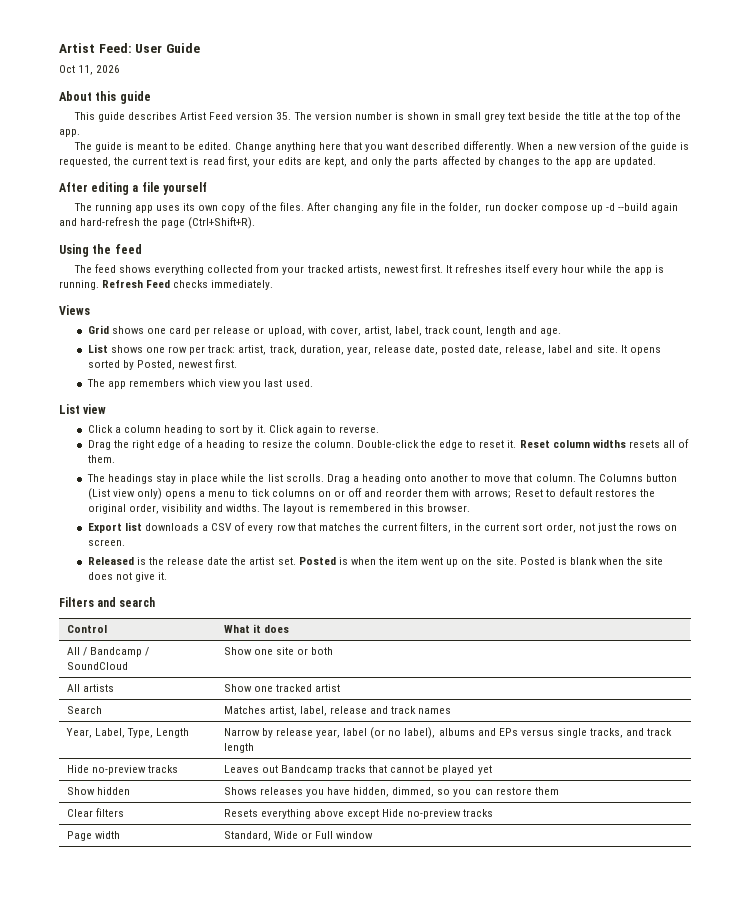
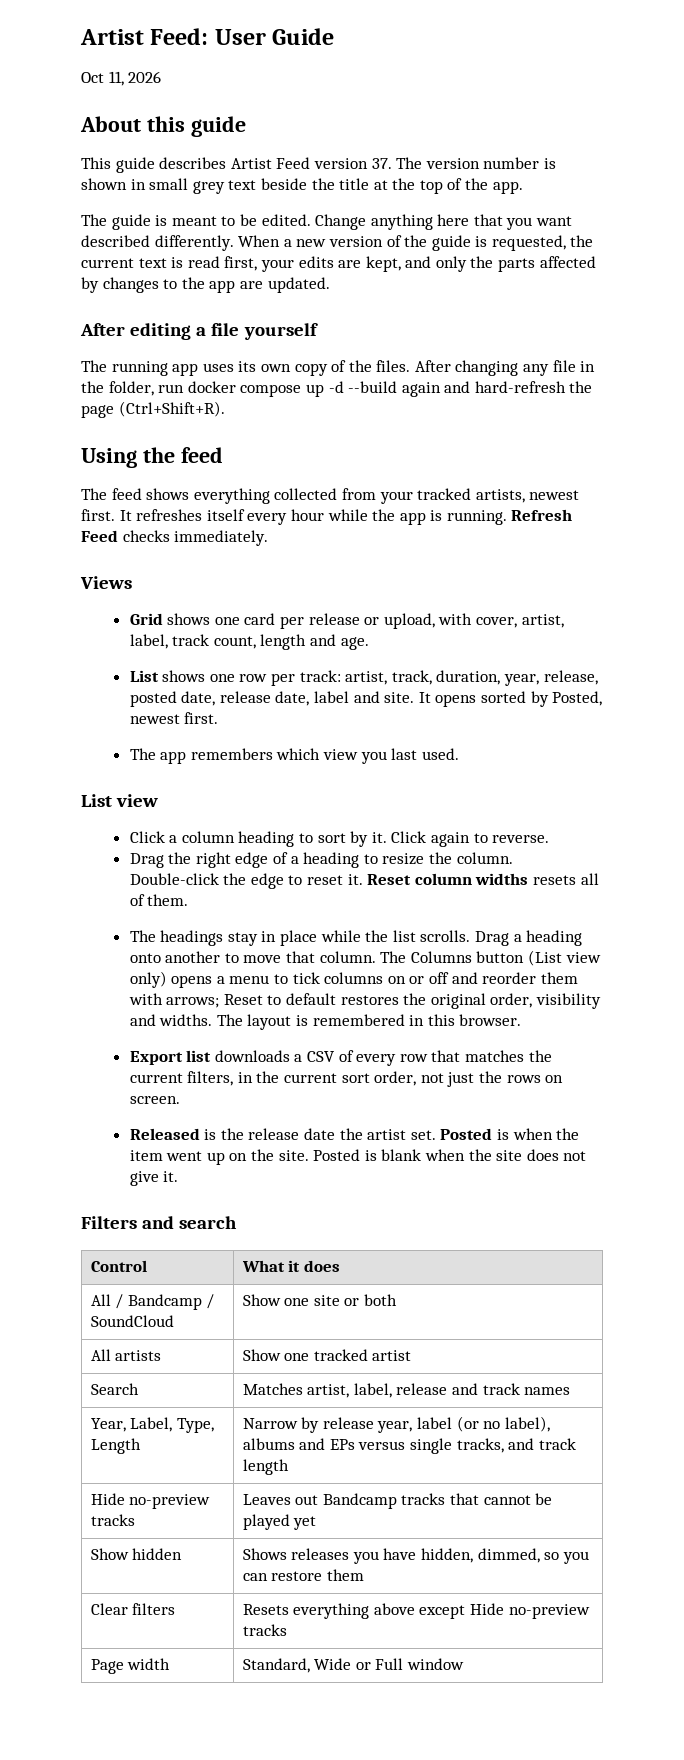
[276,112,292,120] 35. -> [371,158,392,169] 37.
[373,345,546,355] release date, posted date, release, -> [543,670,598,685] [129,691,310,707] release, posted date, release date,

